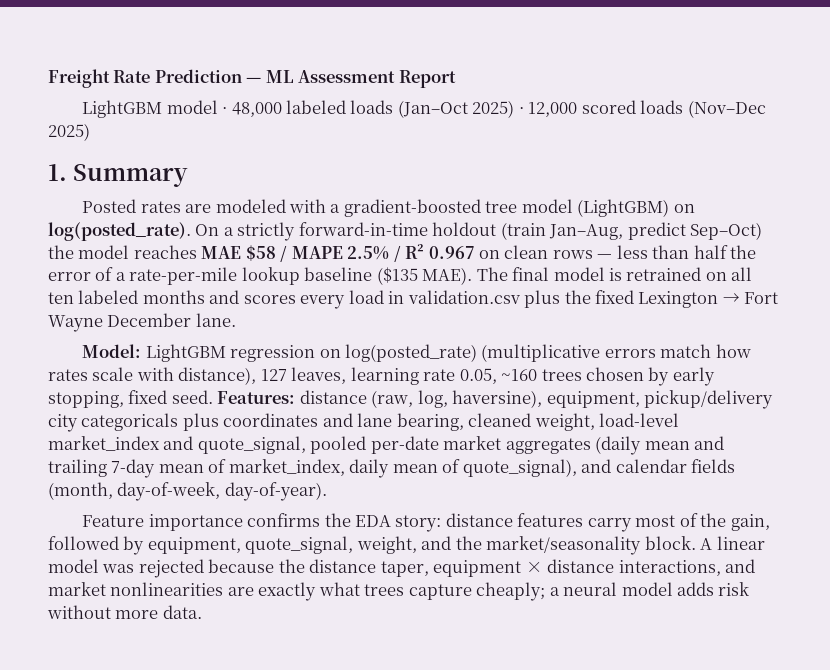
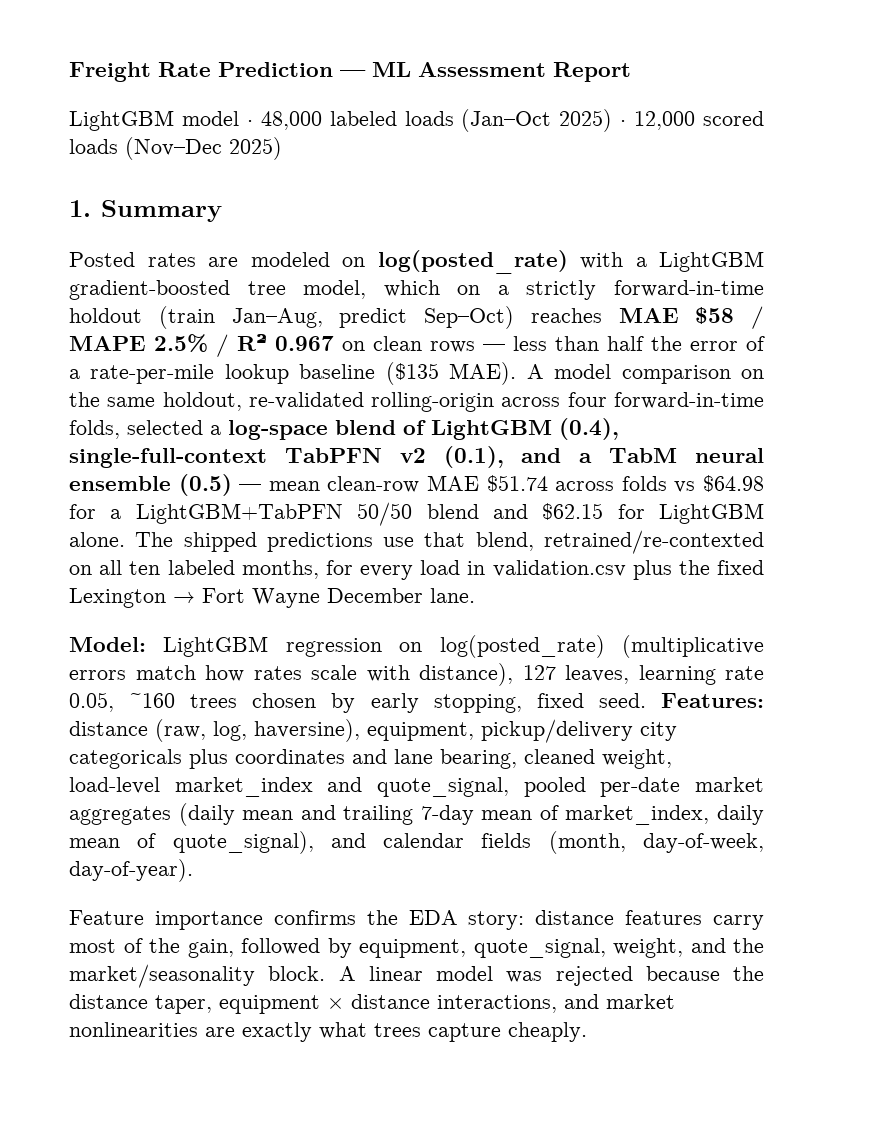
(286, 206) none -> [342,250,568,274] on log(posted_rate)
(341, 208) none -> [659,251,764,272] LightGBM
[521,199,695,217] [48,222,220,241] model (LightGBM) on log(posted_rate). On -> [303,280,481,299] model, which on
[48,245,130,259] the model -> (514, 317) none
[476,267,702,281] The final model is retrained -> [526,364,765,384] [69,392,764,412] [69,418,619,440] [69,446,764,468] [69,474,765,496] [69,502,764,526] [69,530,764,554] A model comparison on the same holdout, re-validated rolling-origin across four forward-in-time folds, selected a log-space blend of LightGBM (0.4), single-full-context TabPFN v2 (0.1), and a TabM neural ensemble (0.5) — mean clean-row MAE $51.74 across folds vs $64.98 for a LightGBM+TabPFN 50/50 blend and $62.15 for LightGBM alone. The shipped predictions use that blend, retrained/re-contexted
[142,290,296,304] months and scores -> [241,560,353,579] months, for
[476,582,750,601] [47,605,202,619] cheaply; a neural model adds risk without more data. -> [508,1022,587,1042] cheaply.

